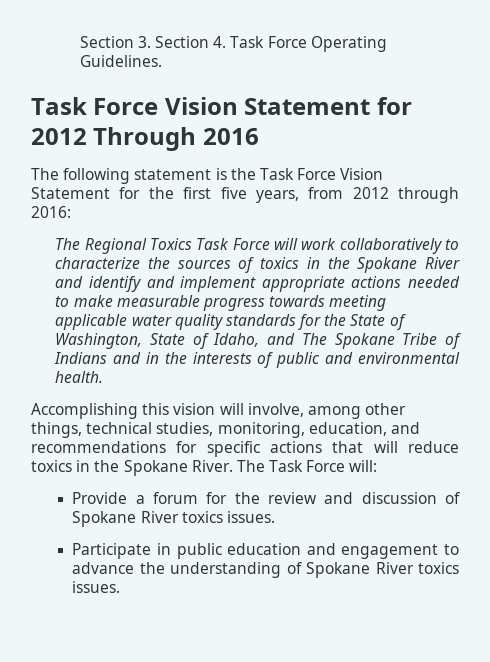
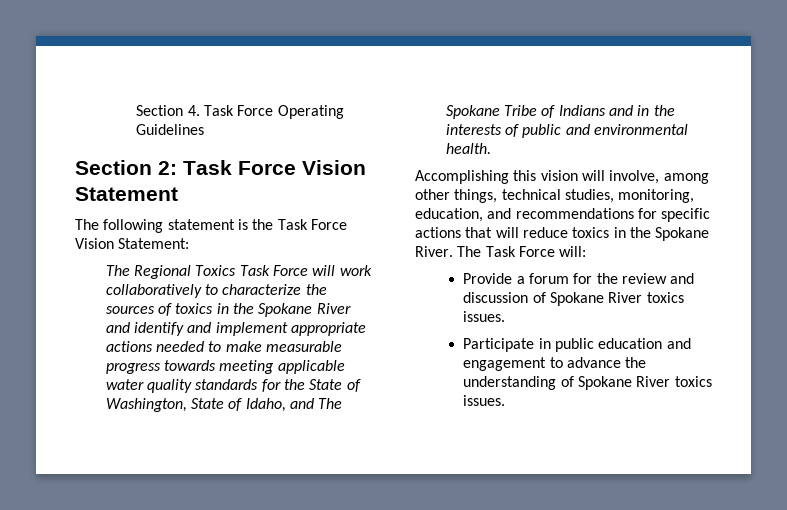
[79,36,387,52] [79,55,162,67] [31,97,412,115] [31,127,259,151] Section 3. Section 4. Task Force Operating Guidelines. // Task Force Vision Statement for 2012 Through 2016 -> [136,105,344,119] [136,124,205,135] [75,160,366,175] [75,187,178,201] Section 4. Task Force Operating Guidelines // Section 2: Task Force Vision Statement
[31,187,459,203] [31,206,71,218] Statement for the first five years, from 2012 through 2016: -> [118,238,190,249] Statement:

